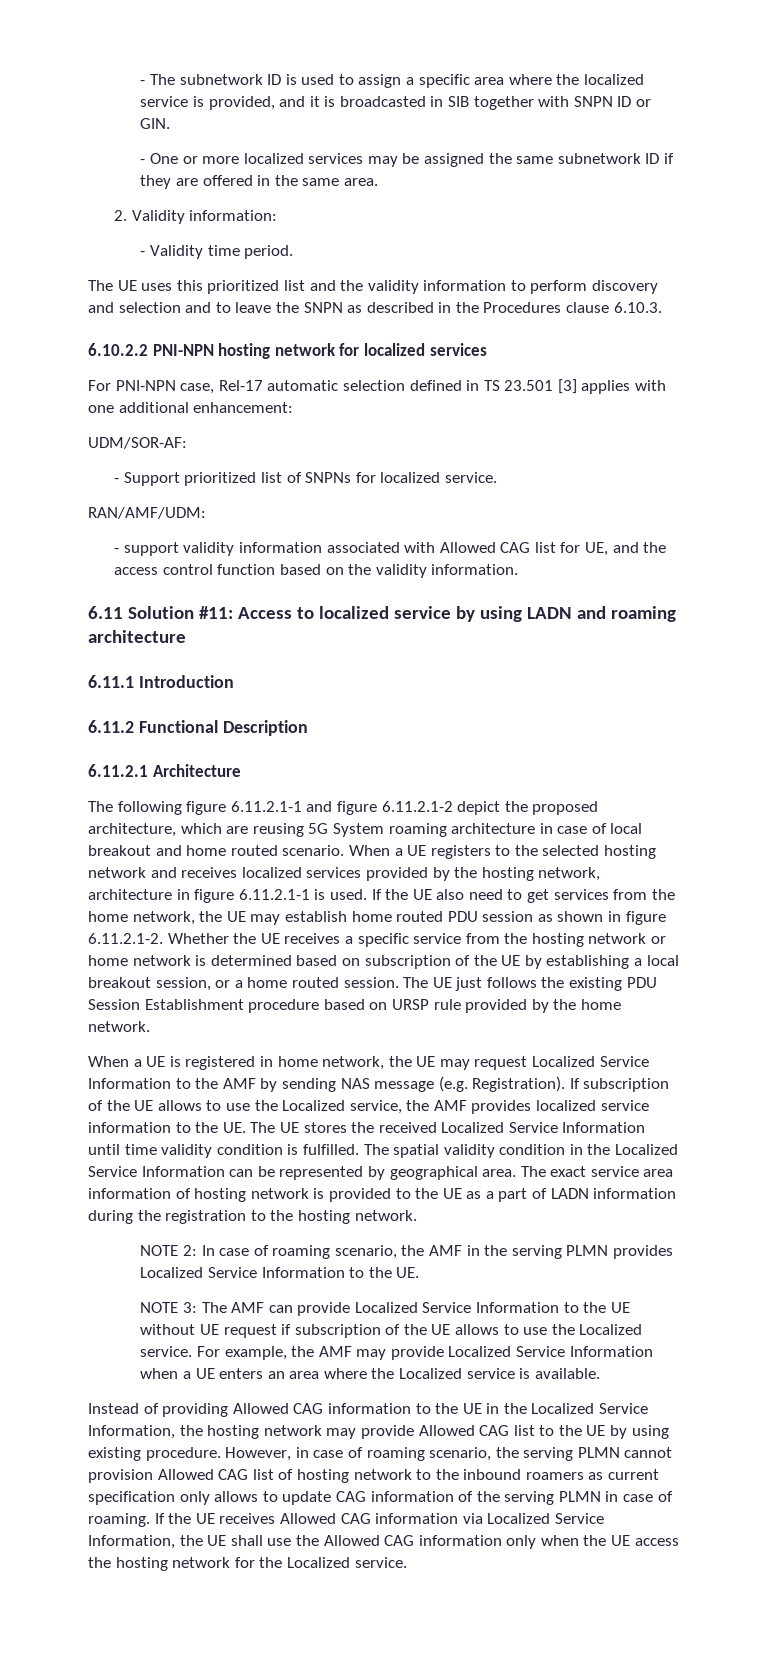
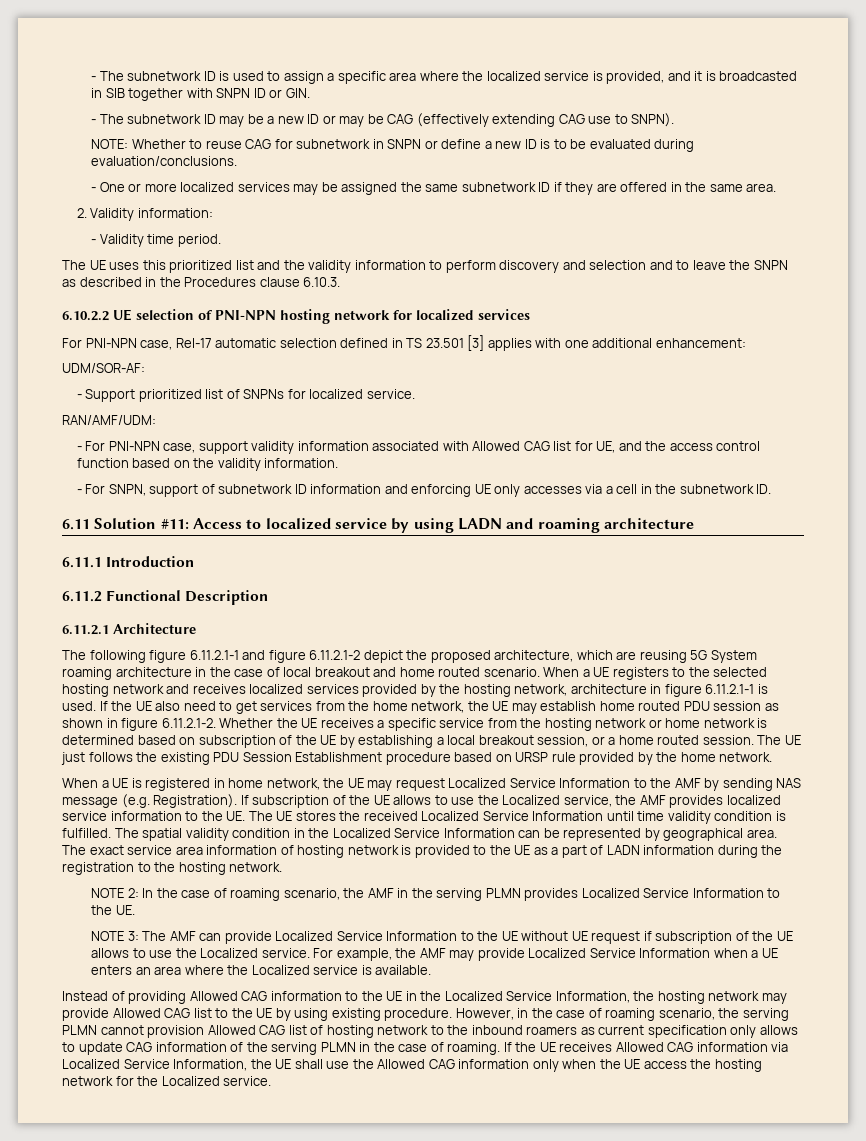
(171, 123) none -> [91,113,675,127] [91,139,695,152] [91,156,238,166] // - The subnetwork ID may be a new ID or may be CAG (effectively extending CAG use to SNPN). // NOTE: Whether to reuse CAG for subnetwork in SNPN or define a new ID is to be evaluated during evaluation/conclusions.
(148, 349) none -> [113,309,213,321] UE selection of
(120, 550) none -> [85,441,196,453] For PNI-NPN case,
(519, 569) none -> [76,484,772,497] // - For SNPN, support of subnetwork ID information and enforcing UE only accesses via a cell in the subnetwork ID.
(553, 828) none -> [209,667,231,677] the
(215, 1250) none -> [156,888,178,898] the
(309, 1452) none -> [531,1008,553,1018] the
(619, 1496) none -> [373,1042,395,1052] the

